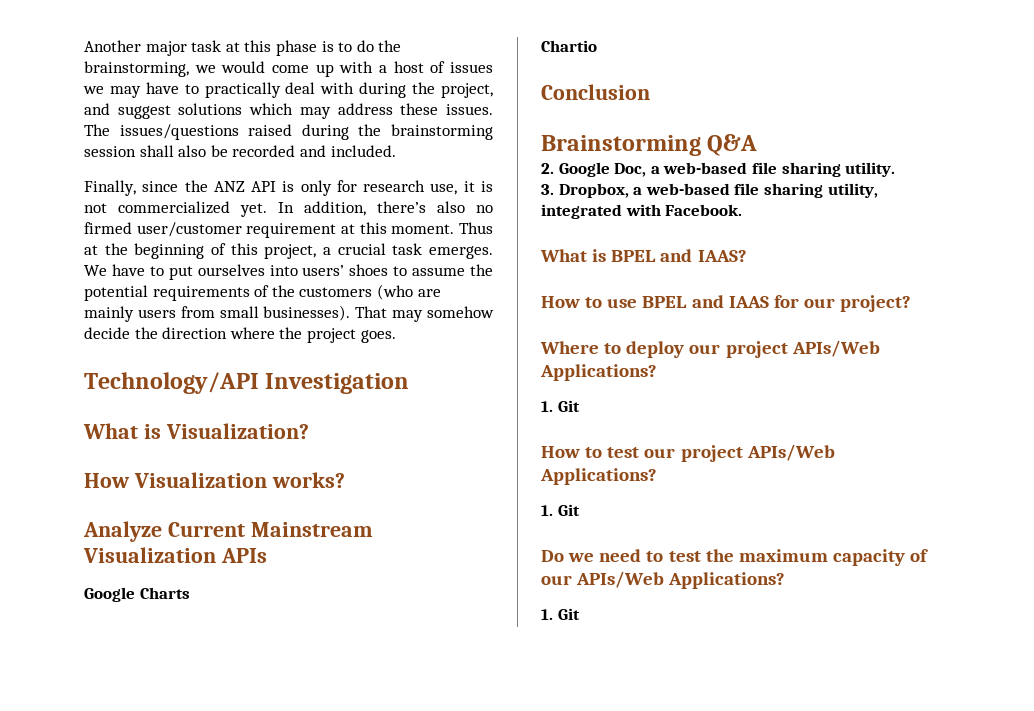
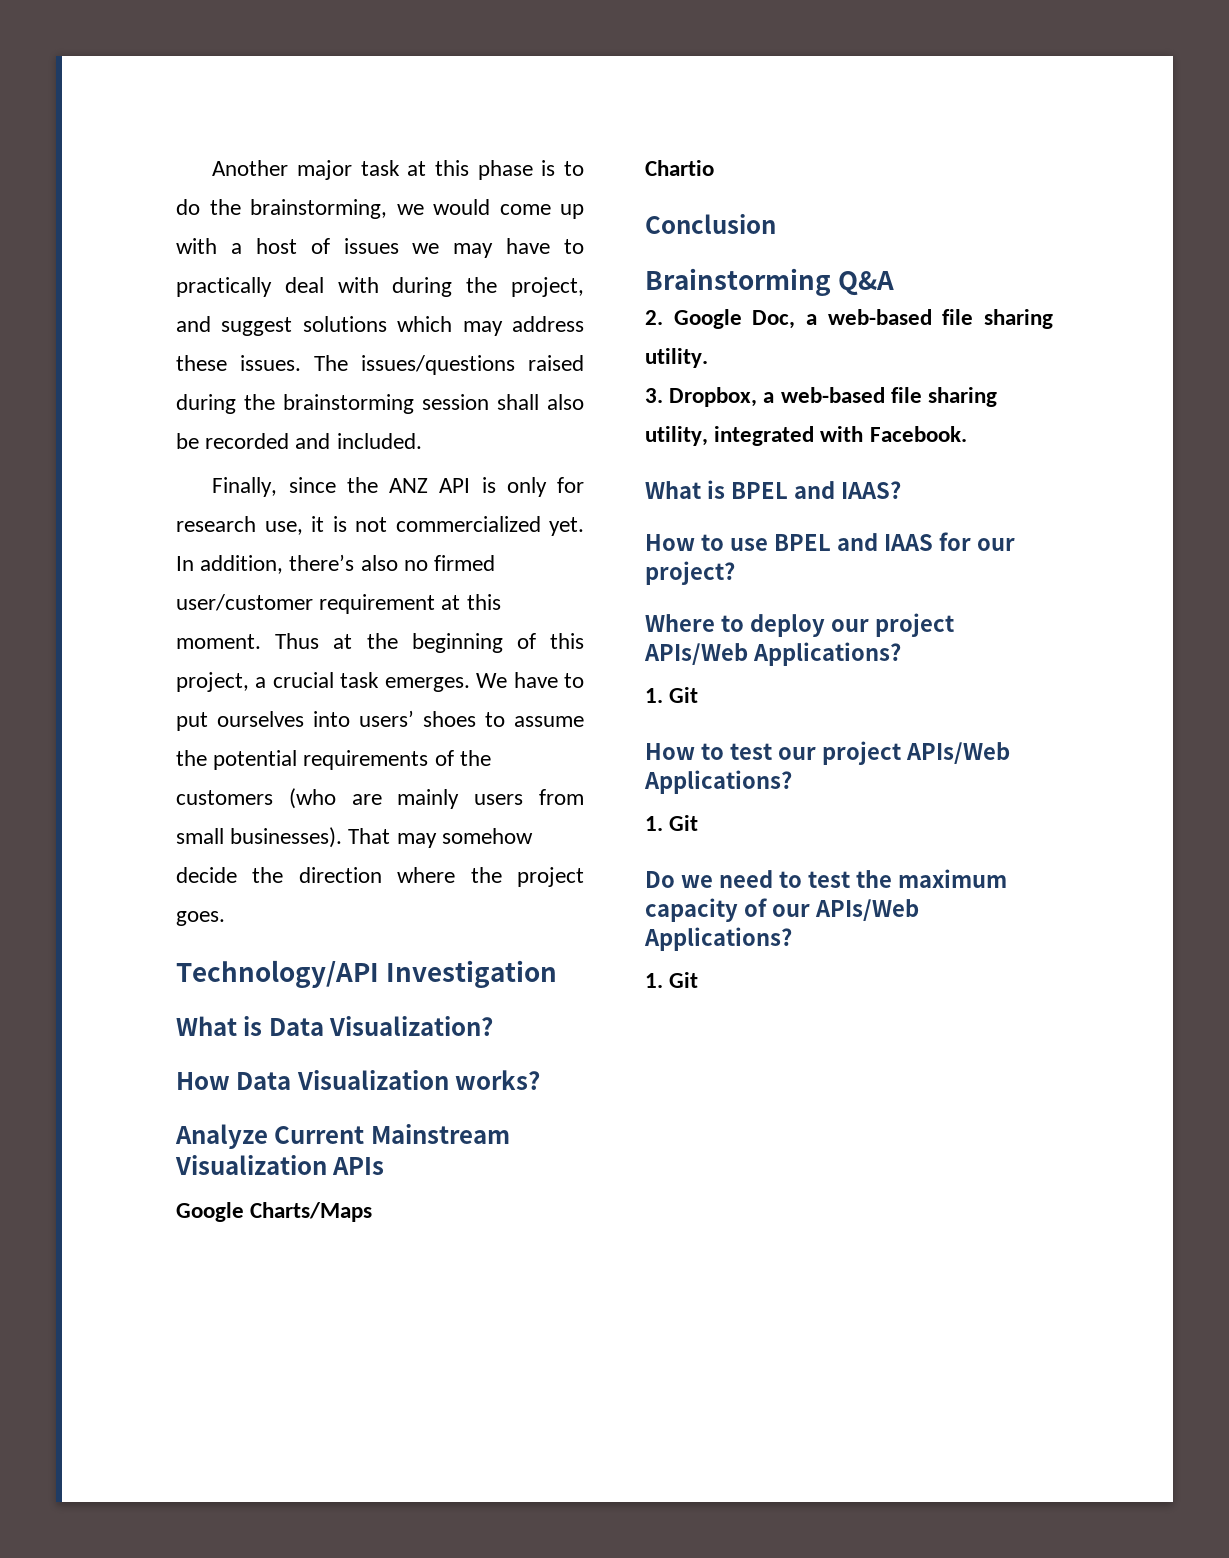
(161, 431) none -> [268,1018,324,1036] Data
(130, 480) none -> [236,1072,292,1090] Data
[139,587,190,599] Charts -> [250,1202,373,1222] Charts/Maps

